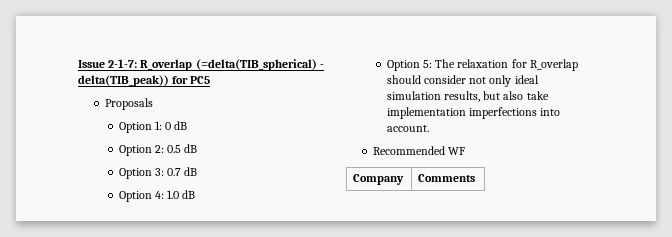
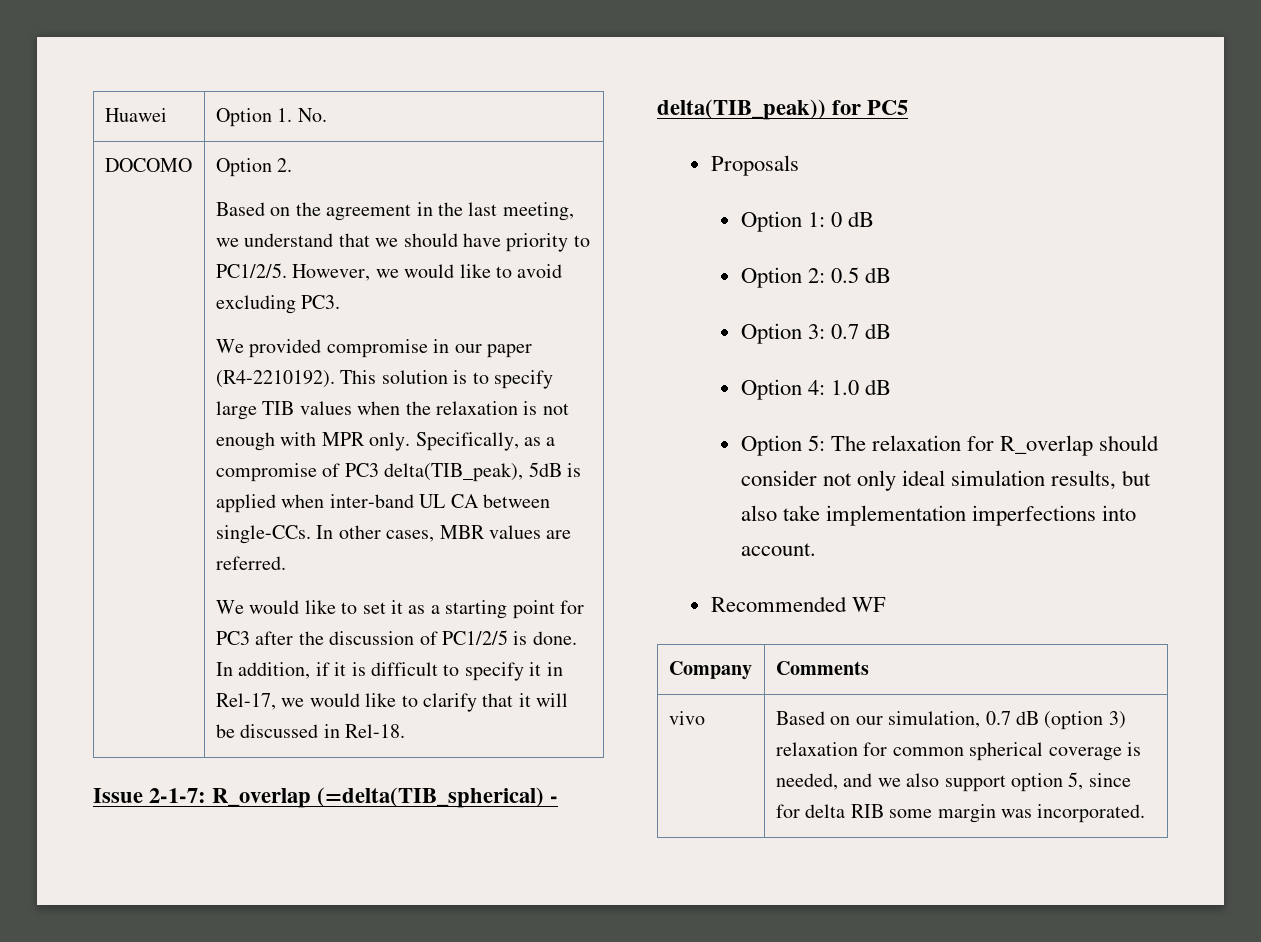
(78, 64) none -> [104,108,167,122] [215,108,327,127] [104,158,192,172] [215,158,293,177] [215,202,574,221] [215,233,590,252] [215,263,563,281] [215,295,341,314] [215,339,532,358] [215,370,553,389] [215,401,569,420] [215,432,556,451] [215,462,581,482] [215,494,550,513] [215,525,572,544] [215,556,286,570] [215,600,584,619] [215,630,577,645] [215,662,563,681] [215,693,569,712] [215,724,406,738] Huawei | Option 1. No. // DOCOMO | Option 2. // Based on the agreement in the last meeting, we understand that we should have priority to PC1/2/5. However, we would like to avoid excluding PC3. // We provided compromise in our paper (R4-2210192). This solution is to specify large TIB values when the relaxation is not enough with MPR only. Specifically, as a compromise of PC3 delta(TIB_peak), 5dB is applied when inter-band UL CA between single-CCs. In other cases, MBR values are referred. // We would like to set it as a starting point for PC3 after the discussion of PC1/2/5 is done. In addition, if it is difficult to specify it in Rel-17, we would like to clarify that it will be discussed in Rel-18. //
(476, 178) none -> [668,711,705,725] [775,711,1126,730] [775,742,1141,761] [775,772,1131,792] [775,804,1146,823] // vivo | Based on our simulation, 0.7 dB (option 3) relaxation for common spherical coverage is needed, and we also support option 5, since for delta RIB some margin was incorporated.

